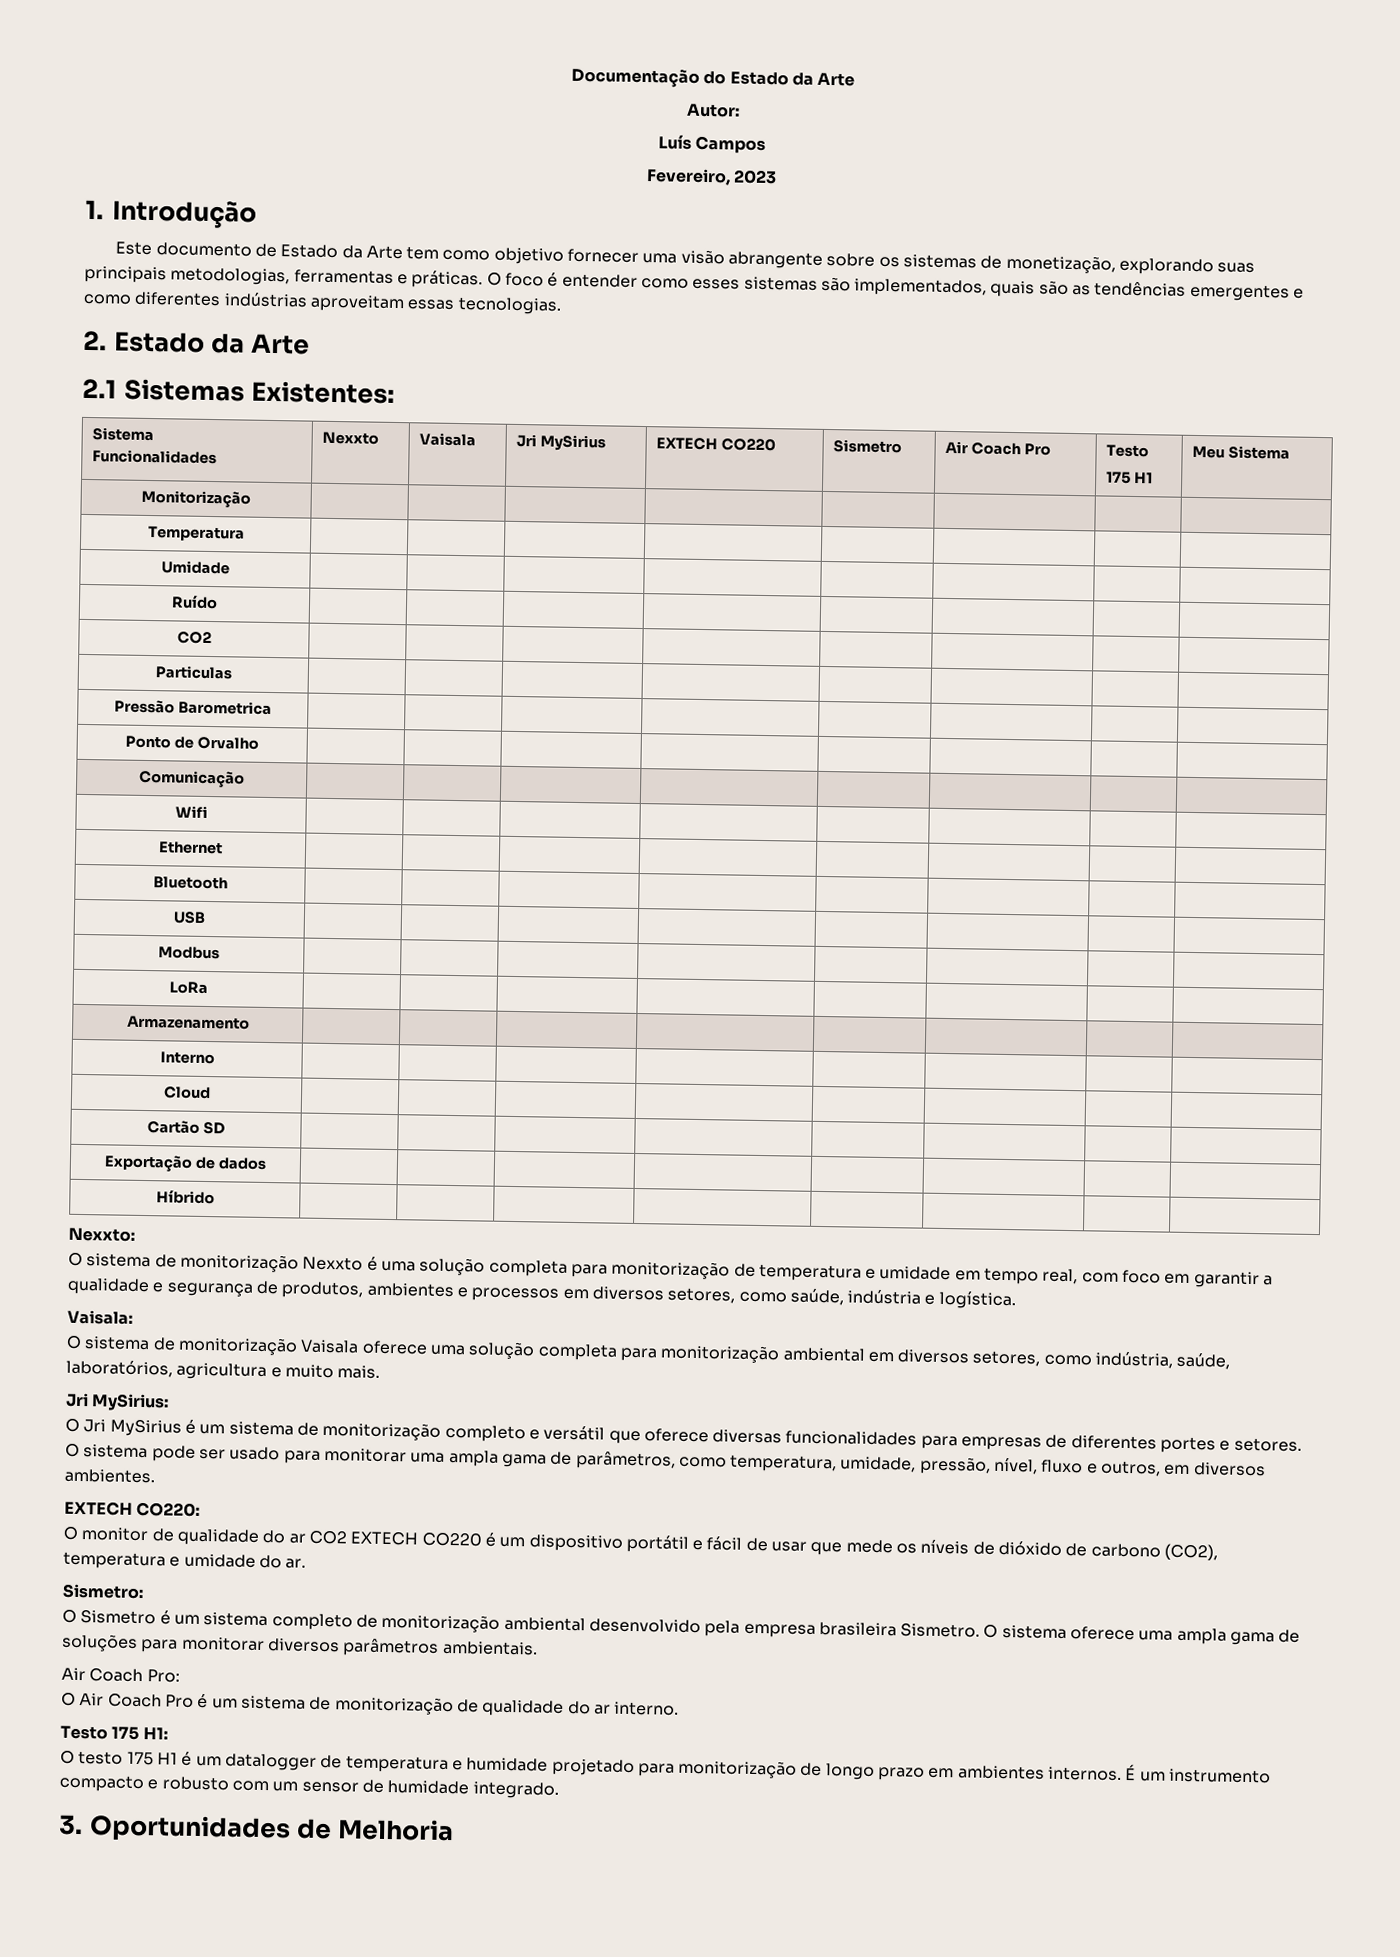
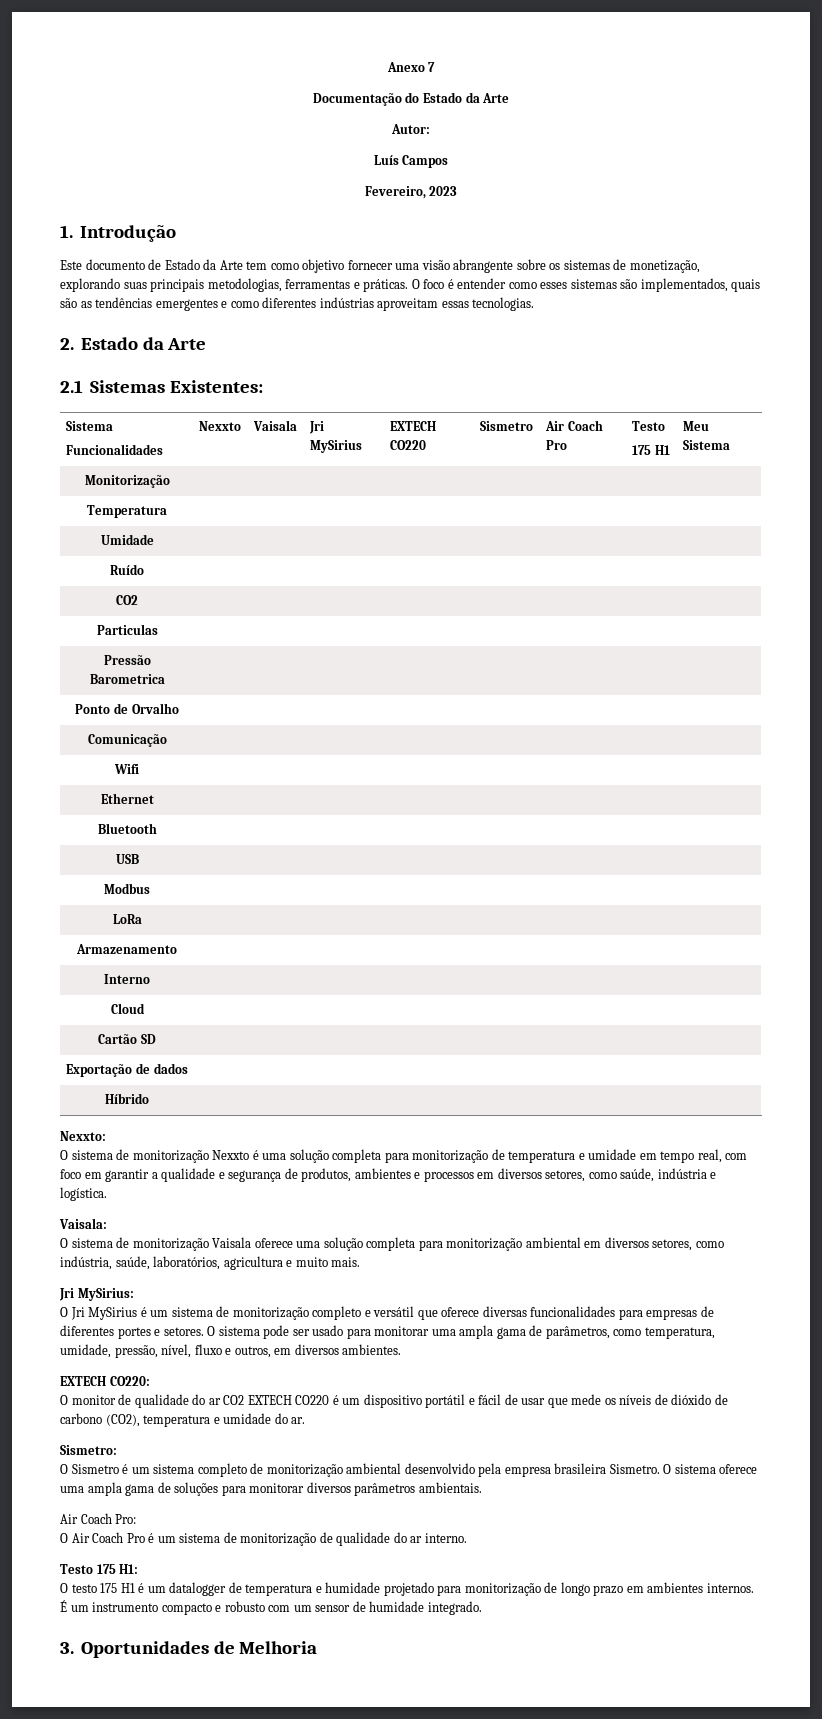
(570, 77) none -> [386,62,436,72] Anexo 7 //

